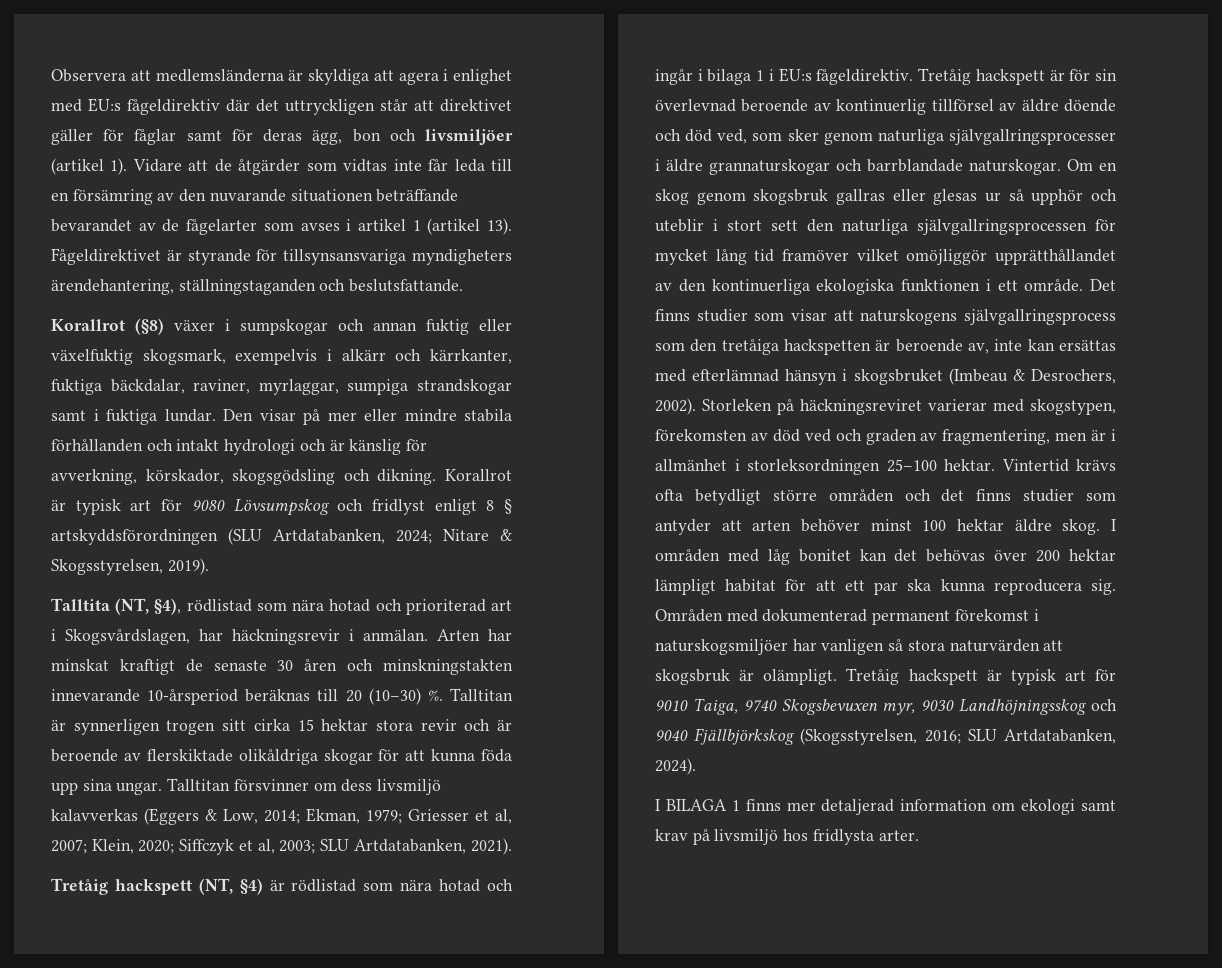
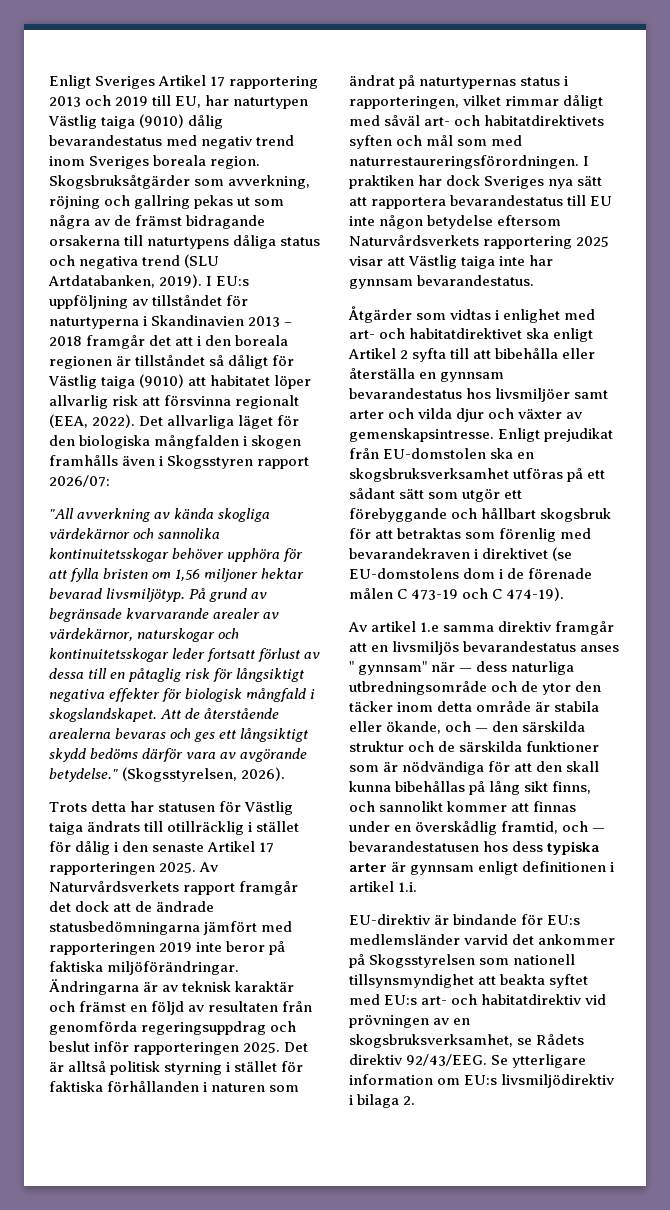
[51,69,512,85] [51,98,512,115] [51,129,513,145] [51,158,512,175] [51,189,459,205] [51,218,512,235] [51,248,512,265] [51,279,464,295] [51,318,512,335] [51,349,513,365] [51,379,512,395] [51,409,512,425] [51,439,428,455] [51,469,512,485] [51,499,512,516] [51,528,512,545] [51,558,209,575] [51,598,512,615] [51,629,512,645] [51,659,513,675] [51,688,514,705] [51,719,512,735] [51,749,512,765] [51,778,442,795] [51,808,512,825] [51,838,512,855] [51,878,514,895] [655,68,1117,85] [655,99,1116,115] [655,129,1116,145] [655,159,1117,175] [655,189,1117,205] [655,219,1116,235] [655,249,1116,265] [655,279,1116,295] [655,309,1116,325] [655,339,1116,355] [655,368,1116,385] [655,398,1116,415] [655,429,1116,445] [655,459,1116,475] [655,489,1116,505] [655,519,1116,535] [655,549,1116,565] [655,579,1116,595] [655,609,1039,625] [655,639,1064,655] [655,668,1116,685] [655,698,1117,715] [655,728,1116,745] [655,758,696,775] [655,799,1116,815] [655,829,919,845] Observera att medlemsländerna är skyldiga att agera i enlighet med EU:s fågeldirektiv där det uttryckligen står att direktivet gäller för fåglar samt för deras ägg, bon och livsmiljöer (artikel 1). Vidare att de åtgärder som vidtas inte får leda till en försämring av den nuvarande situationen beträffande bevarandet av de fågelarter som avses i artikel 1 (artikel 13). Fågeldirektivet är styrande för tillsynsansvariga myndigheters ärendehantering, ställningstaganden och beslutsfattande. // Korallrot (§8) växer i sumpskogar och annan fuktig eller växelfuktig skogsmark, exempelvis i alkärr och kärrkanter, fuktiga bäckdalar, raviner, myrlaggar, sumpiga strandskogar samt i fuktiga lundar. Den visar på mer eller mindre stabila förhållanden och intakt hydrologi och är känslig för avverkning, körskador, skogsgödsling och dikning. Korallrot är typisk art för 9080 Lövsumpskog och fridlyst enligt 8 § artskyddsförordningen (SLU Artdatabanken, 2024; Nitare & Skogsstyrelsen, 2019). // Talltita (NT, §4), rödlistad som nära hotad och prioriterad art i Skogsvårdslagen, har häckningsrevir i anmälan. Arten har minskat kraftigt de senaste 30 åren och minskningstakten innevarande 10-årsperiod beräknas till 20 (10–30) %. Talltitan är synnerligen trogen sitt cirka 15 hektar stora revir och är beroende av flerskiktade olikåldriga skogar för att kunna föda upp sina ungar. Talltitan försvinner om dess livsmiljö kalavverkas (Eggers & Low, 2014; Ekman, 1979; Griesser et al, 2007; Klein, 2020; Siffczyk et al, 2003; SLU Artdatabanken, 2021). // Tretåig hackspett (NT, §4) är rödlistad som nära hotad och ingår i bilaga 1 i EU:s fågeldirektiv. Tretåig hackspett är för sin överlevnad beroende av kontinuerlig tillförsel av äldre döende och död ved, som sker genom naturliga självgallringsprocesser i äldre grannaturskogar och barrblandade naturskogar. Om en skog genom skogsbruk gallras eller glesas ur så upphör och uteblir i stort sett den naturliga självgallringsprocessen för mycket lång tid framöver vilket omöjliggör upprätthållandet av den kontinuerliga ekologiska funktionen i ett område. Det finns studier som visar att naturskogens självgallringsprocess som den tretåiga hackspetten är beroende av, inte kan ersättas med efterlämnad hänsyn i skogsbruket (Imbeau & Desrochers, 2002). Storleken på häckningsreviret varierar med skogstypen, förekomsten av död ved och graden av fragmentering, men är i allmänhet i storleksordningen 25–100 hektar. Vintertid krävs ofta betydligt större områden och det finns studier som antyder att arten behöver minst 100 hektar äldre skog. I områden med låg bonitet kan det behövas över 200 hektar lämpligt habitat för att ett par ska kunna reproducera sig. Områden med dokumenterad permanent förekomst i naturskogsmiljöer har vanligen så stora naturvärden att skogsbruk är olämpligt. Tretåig hackspett är typisk art för 9010 Taiga, 9740 Skogsbevuxen myr, 9030 Landhöjningsskog och 9040 Fjällbjörkskog (Skogsstyrelsen, 2016; SLU Artdatabanken, 2024). // I BILAGA 1 finns mer detaljerad information om ekologi samt krav på livsmiljö hos fridlysta arter. -> [49,75,319,89] [49,95,309,109] [48,114,224,129] [49,135,295,149] [49,155,261,169] [49,175,311,189] [49,195,285,209] [49,215,266,229] [49,235,321,249] [49,254,220,269] [48,274,250,288] [49,295,249,309] [49,315,293,329] [49,335,289,349] [49,355,295,369] [48,374,312,389] [49,395,300,409] [49,414,300,429] [49,435,302,449] [49,455,310,469] [49,475,110,487] [49,508,271,522] [49,528,221,539] [49,548,304,562] [49,568,305,582] [49,588,268,602] [49,608,280,622] [49,628,240,642] [49,648,321,662] [49,668,305,682] [49,688,316,702] [49,708,280,722] [49,728,309,742] [49,748,308,762] [49,767,286,782] [49,801,294,815] [49,821,300,835] [49,841,275,855] [49,862,220,875] [49,881,299,895] [49,901,215,912] [49,921,293,935] [49,941,286,955] [49,961,240,975] [49,979,295,995] [49,1001,313,1015] [49,1021,297,1035] [49,1041,309,1055] [49,1061,304,1075] [49,1081,300,1092] [349,75,569,89] [349,95,604,109] [349,115,605,126] [349,135,523,149] [349,155,590,169] [349,175,603,189] [349,195,613,209] [349,215,562,229] [349,235,610,249] [349,255,554,269] [349,275,535,289] [348,306,596,323] [349,328,594,342] [348,348,596,362] [349,368,505,382] [349,388,609,402] [349,408,584,422] [349,428,614,442] [349,448,535,459] [349,468,606,482] [349,488,523,502] [349,508,612,522] [349,528,592,542] [349,547,573,561] [349,568,593,579] [349,587,565,601] [348,621,615,635] [349,641,620,655] [349,661,575,675] [349,681,602,695] [349,701,600,712] [349,721,586,734] [349,741,600,752] [349,761,600,775] [349,781,592,795] [349,801,577,812] [349,821,606,835] [349,841,600,855] [349,861,615,875] [349,881,418,892] [349,914,581,925] [349,934,616,945] [349,954,576,968] [349,974,589,988] [349,994,607,1005] [349,1015,471,1028] [349,1034,585,1048] [349,1054,587,1068] [349,1074,616,1088] [349,1094,416,1108] Enligt Sveriges Artikel 17 rapportering 2013 och 2019 till EU, har naturtypen Västlig taiga (9010) dålig bevarandestatus med negativ trend inom Sveriges boreala region. Skogsbruksåtgärder som avverkning, röjning och gallring pekas ut som några av de främst bidragande orsakerna till naturtypens dåliga status och negativa trend (SLU Artdatabanken, 2019). I EU:s uppföljning av tillståndet för naturtyperna i Skandinavien 2013 – 2018 framgår det att i den boreala regionen är tillståndet så dåligt för Västlig taiga (9010) att habitatet löper allvarlig risk att försvinna regionalt (EEA, 2022). Det allvarliga läget för den biologiska mångfalden i skogen framhålls även i Skogsstyren rapport 2026/07: // "All avverkning av kända skogliga värdekärnor och sannolika kontinuitetsskogar behöver upphöra för att fylla bristen om 1,56 miljoner hektar bevarad livsmiljötyp. På grund av begränsade kvarvarande arealer av värdekärnor, naturskogar och kontinuitetsskogar leder fortsatt förlust av dessa till en påtaglig risk för långsiktigt negativa effekter för biologisk mångfald i skogslandskapet. Att de återstående arealerna bevaras och ges ett långsiktigt skydd bedöms därför vara av avgörande betydelse." (Skogsstyrelsen, 2026). // Trots detta har statusen för Västlig taiga ändrats till otillräcklig i stället för dålig i den senaste Artikel 17 rapporteringen 2025. Av Naturvårdsverkets rapport framgår det dock att de ändrade statusbedömningarna jämfört med rapporteringen 2019 inte beror på faktiska miljöförändringar. Ändringarna är av teknisk karaktär och främst en följd av resultaten från genomförda regeringsuppdrag och beslut inför rapporteringen 2025. Det är alltså politisk styrning i stället för faktiska förhållanden i naturen som ändrat på naturtypernas status i rapporteringen, vilket rimmar dåligt med såväl art- och habitatdirektivets syften och mål som med naturrestaureringsförordningen. I praktiken har dock Sveriges nya sätt att rapportera bevarandestatus till EU inte någon betydelse eftersom Naturvårdsverkets rapportering 2025 visar att Västlig taiga inte har gynnsam bevarandestatus. // Åtgärder som vidtas i enlighet med art- och habitatdirektivet ska enligt Artikel 2 syfta till att bibehålla eller återställa en gynnsam bevarandestatus hos livsmiljöer samt arter och vilda djur och växter av gemenskapsintresse. Enligt prejudikat från EU-domstolen ska en skogsbruksverksamhet utföras på ett sådant sätt som utgör ett förebyggande och hållbart skogsbruk för att betraktas som förenlig med bevarandekraven i direktivet (se EU-domstolens dom i de förenade målen C 473-19 och C 474-19). // Av artikel 1.e samma direktiv framgår att en livsmiljös bevarandestatus anses " gynnsam" när — dess naturliga utbredningsområde och de ytor den täcker inom detta område är stabila eller ökande, och — den särskilda struktur och de särskilda funktioner som är nödvändiga för att den skall kunna bibehållas på lång sikt finns, och sannolikt kommer att finnas under en överskådlig framtid, och — bevarandestatusen hos dess typiska arter är gynnsam enligt definitionen i artikel 1.i. // EU-direktiv är bindande för EU:s medlemsländer varvid det ankommer på Skogsstyrelsen som nationell tillsynsmyndighet att beakta syftet med EU:s art- och habitatdirektiv vid prövningen av en skogsbruksverksamhet, se Rådets direktiv 92/43/EEG. Se ytterligare information om EU:s livsmiljödirektiv i bilaga 2.

